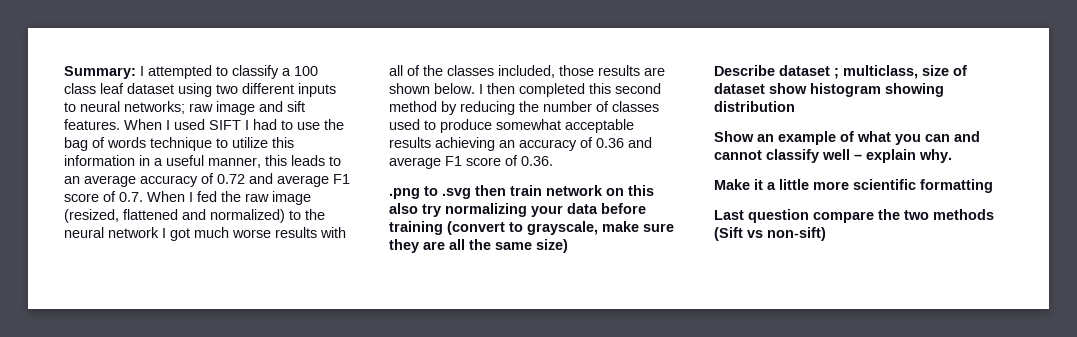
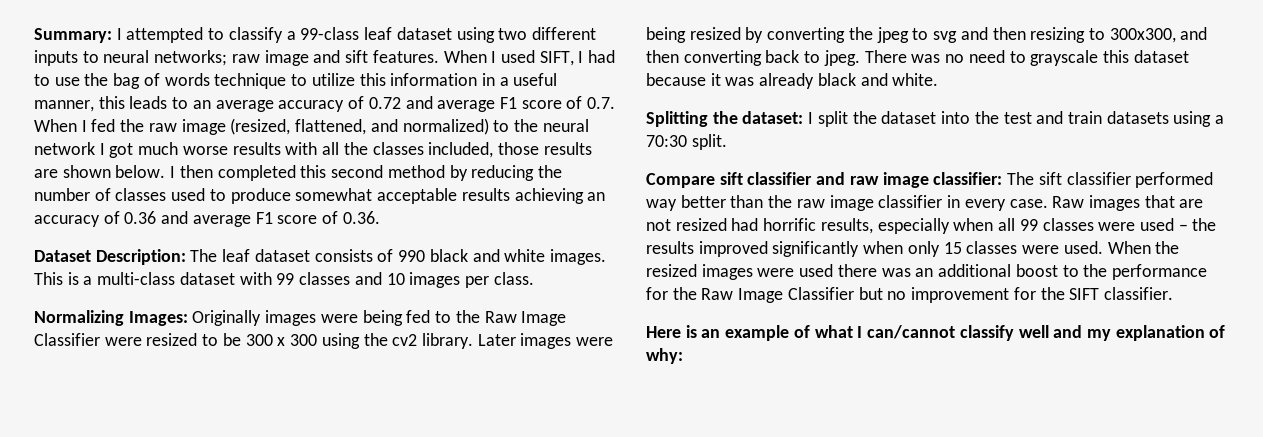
[294,66,318,76] [64,83,96,94] 100 class -> [300,27,360,40] 99-class
[209,120,241,130] SIFT -> [539,51,574,66] SIFT,
[123,209,178,220] flattened -> [295,119,367,135] flattened,
[407,65,420,76] of -> (340, 148) none
[389,185,654,199] [389,203,646,217] [389,221,674,235] [389,239,568,253] [714,65,967,79] [714,83,944,97] [714,101,795,112] [714,131,980,145] [714,149,952,163] [714,179,993,193] [714,209,994,223] [714,227,826,241] .png to .svg then train network on this also try normalizing your data before training (convert to grayscale, make sure they are all the same size) // Describe dataset ; multiclass, size of dataset show histogram showing distribution // Show an example of what you can and cannot classify well – explain why. // Make it a little more scientific formatting // Last question compare the two methods (Sift vs non-sift) -> [34,249,606,265] [34,272,534,288] [34,310,567,326] [34,333,614,349] [646,27,1208,43] [646,50,1189,66] [646,73,939,89] [646,111,1225,127] [646,134,727,150] [646,172,1214,188] [646,195,1204,211] [646,218,1217,234] [646,241,1180,257] [646,264,1207,280] [646,287,1173,303] [646,325,1226,341] [646,348,683,364] Dataset Description: The leaf dataset consists of 990 black and white images. This is a multi-class dataset with 99 classes and 10 images per class. // Normalizing Images: Originally images were being fed to the Raw Image Classifier were resized to be 300 x 300 using the cv2 library. Later images were being resized by converting the jpeg to svg and then resizing to 300x300, and then converting back to jpeg. There was no need to grayscale this dataset because it was already black and white. // Splitting the dataset: I split the dataset into the test and train datasets using a 70:30 split. // Compare sift classifier and raw image classifier: The sift classifier performed way better than the raw image classifier in every case. Raw images that are not resized had horrific results, especially when all 99 classes were used – the results improved significantly when only 15 classes were used. When the resized images were used there was an additional boost to the performance for the Raw Image Classifier but no improvement for the SIFT classifier. // Here is an example of what I can/cannot classify well and my explanation of why:

